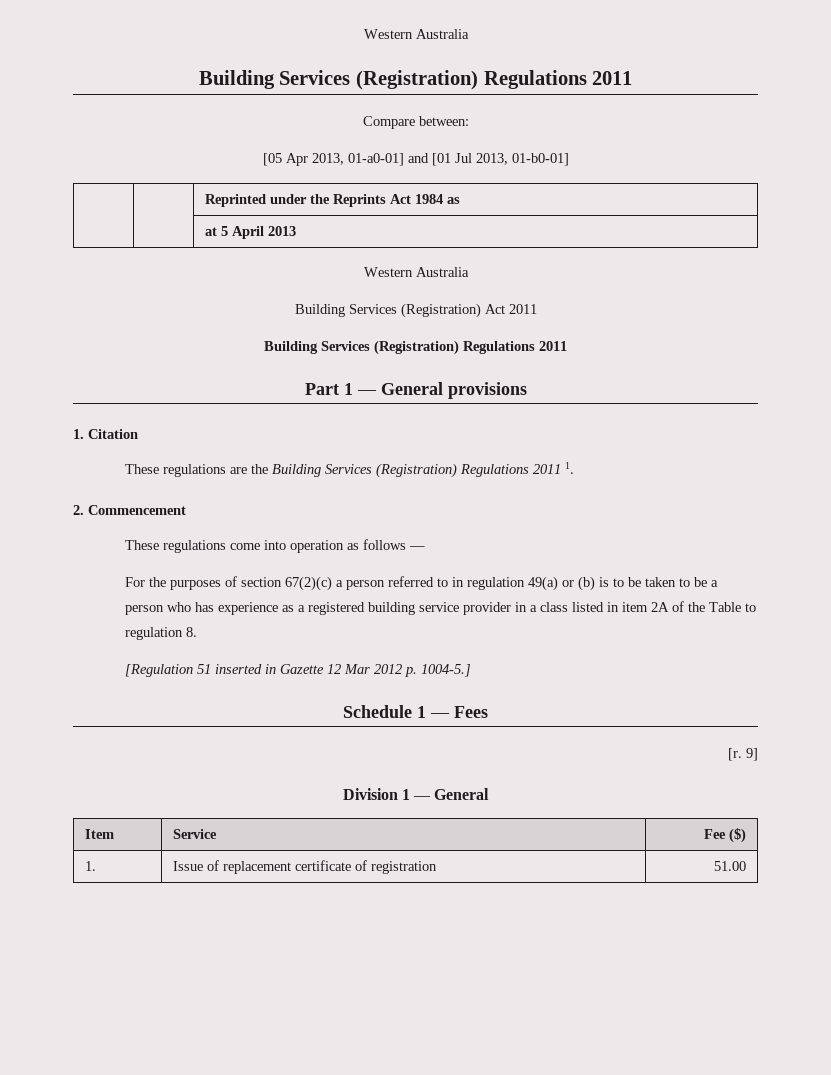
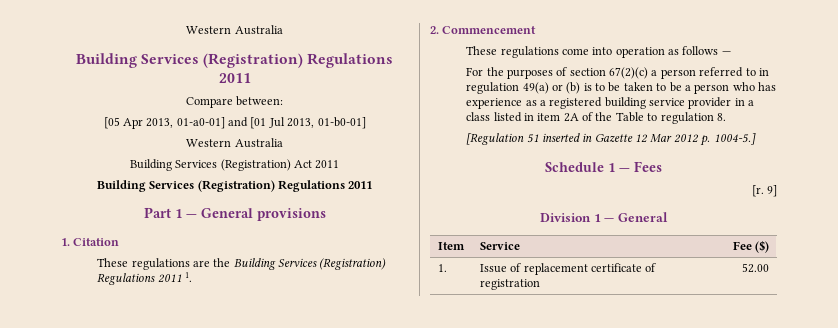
[204,194,460,207] [204,226,296,239] // | | Reprinted under the Reprints Act 1984 as // | | at 5 April 2013 -> (366, 123) none
[714,861,747,871] 51.00 -> [742,263,770,273] 52.00

